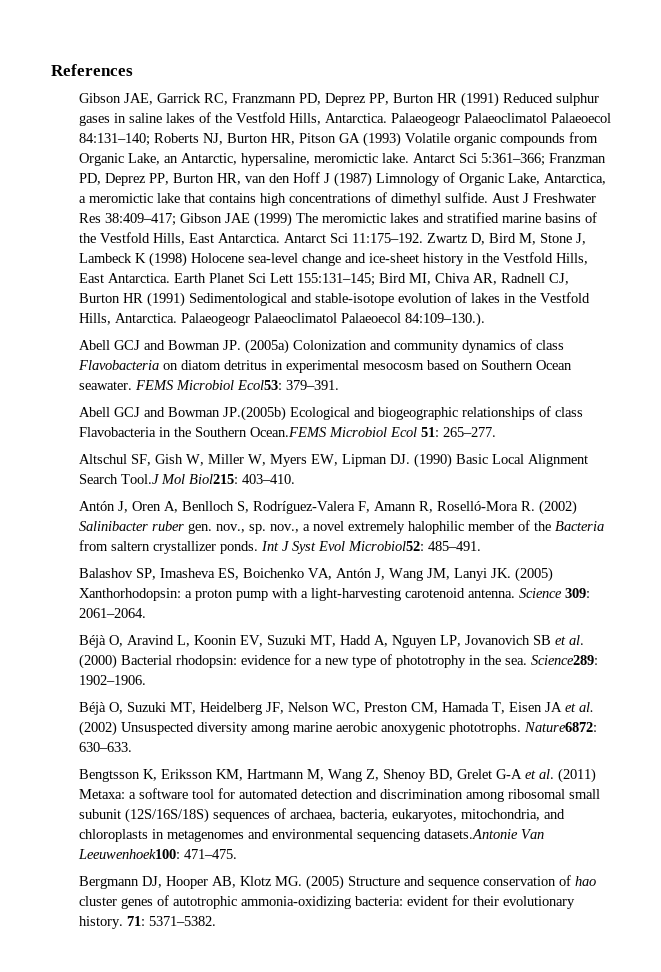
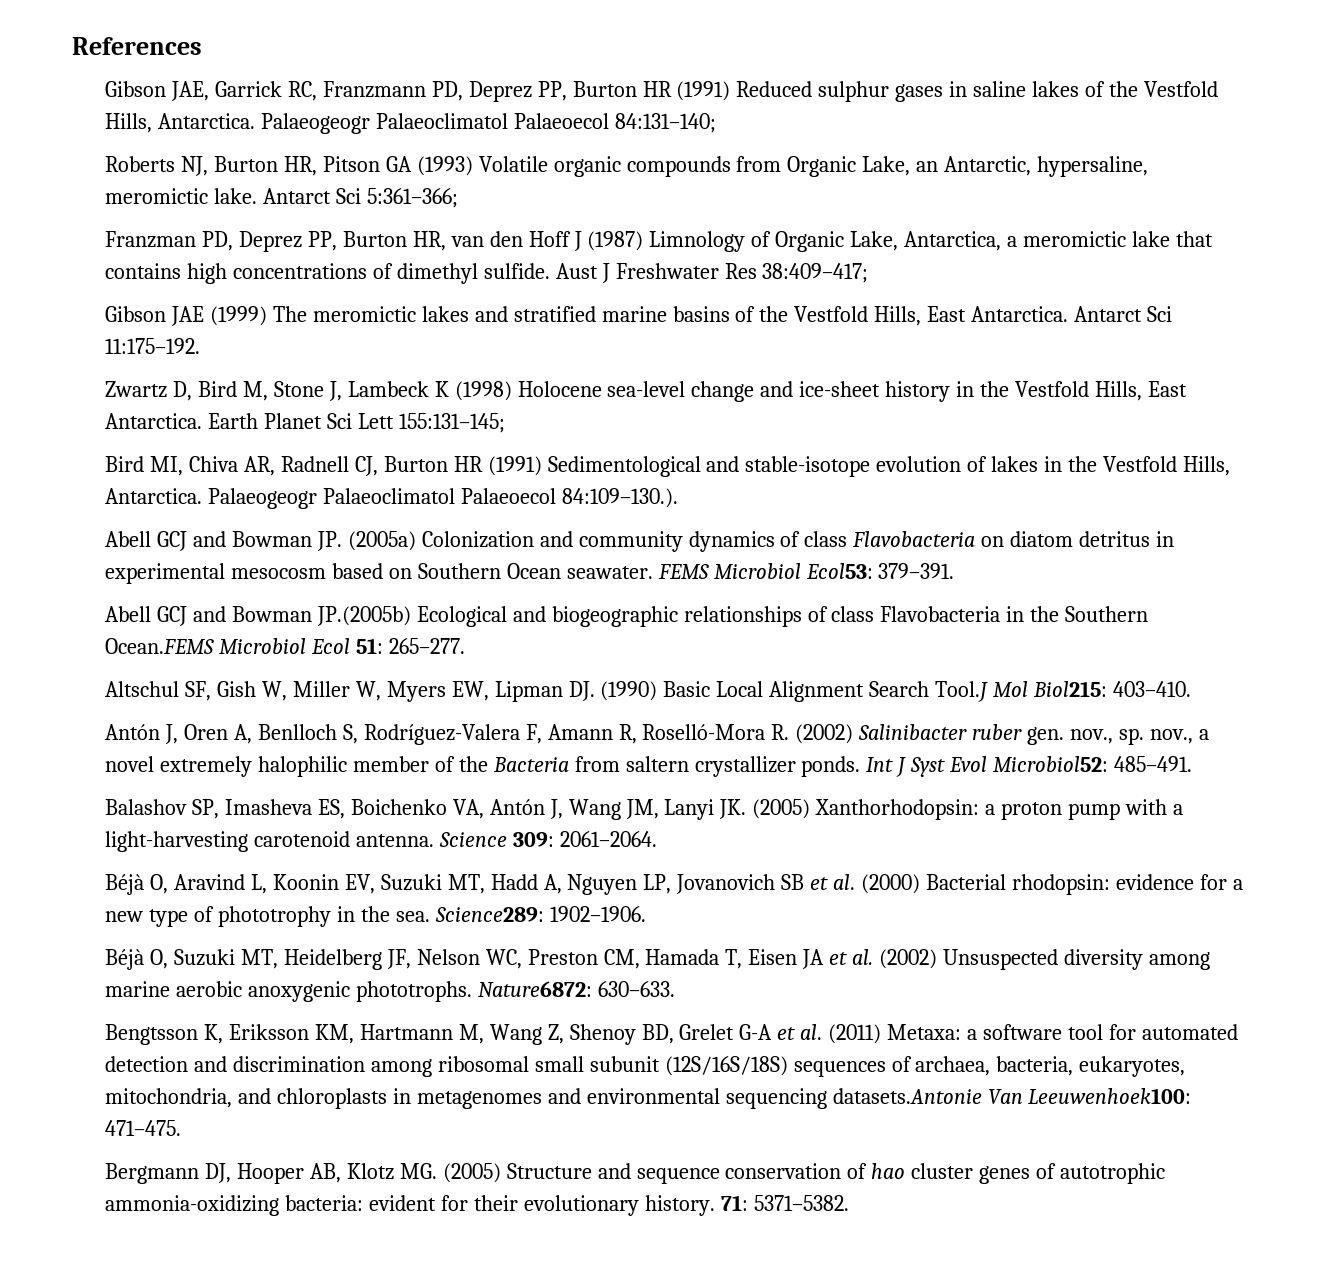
(151, 139) none -> (716, 123) //
(546, 159) none -> (458, 198) //
(177, 219) none -> (869, 273) //
(424, 238) none -> (201, 346) //
(376, 279) none -> (505, 423) //

